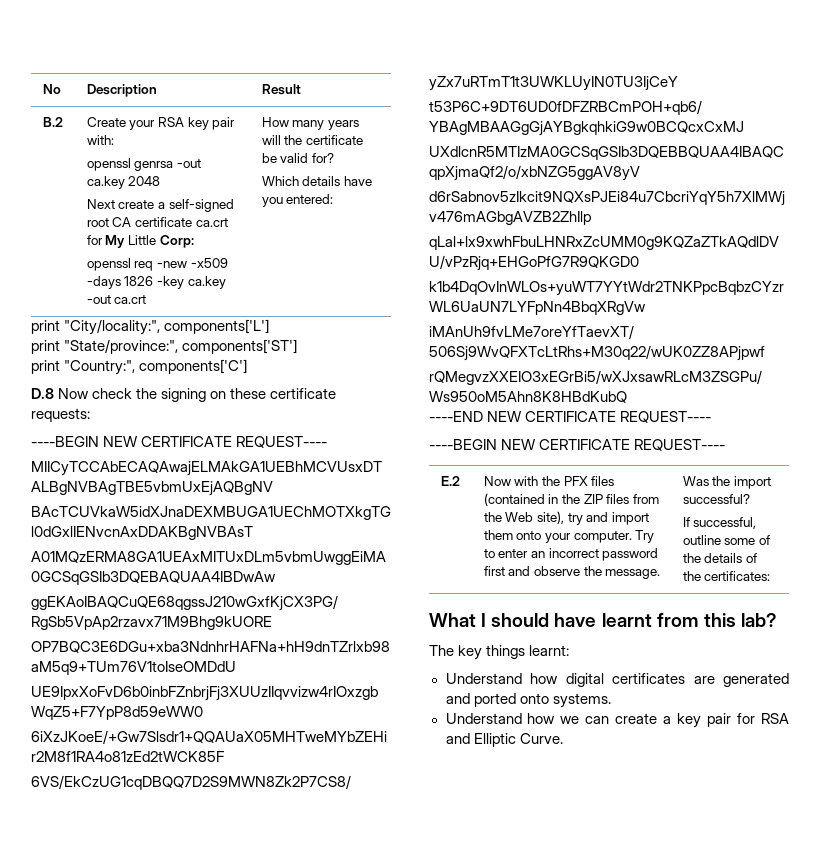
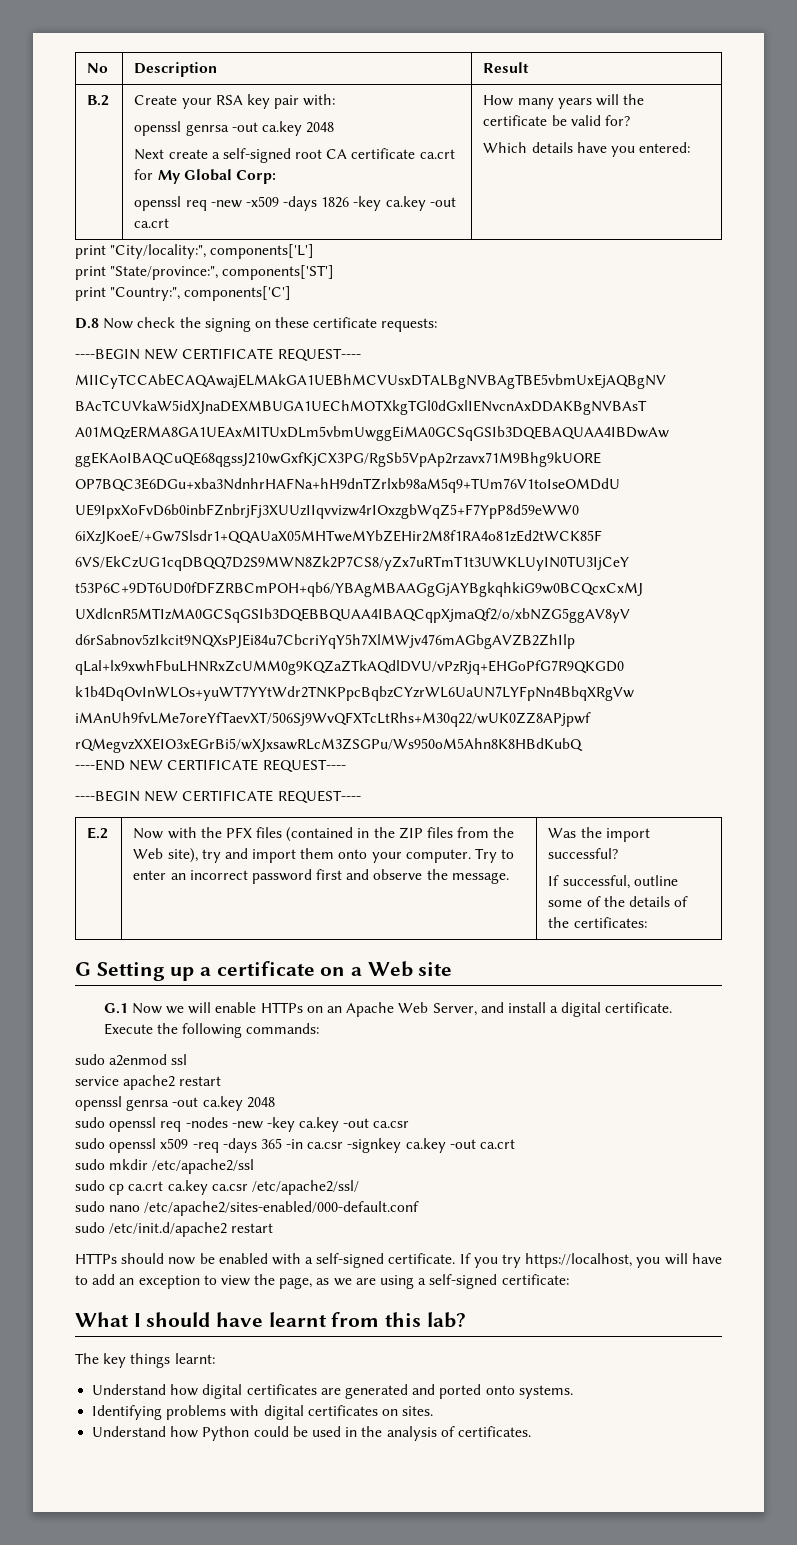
[127,235,156,245] Little -> [183,169,232,181] Global
(771, 576) none -> [75,961,453,981] [103,1002,673,1017] [103,1023,320,1038] [75,1054,188,1066] [75,1075,222,1090] [75,1096,275,1111] [75,1117,410,1132] [75,1138,516,1153] [75,1159,255,1174] [75,1180,359,1195] [75,1201,420,1216] [75,1222,274,1237] [75,1253,722,1268] [75,1274,569,1289] // G Setting up a certificate on a Web site // G.1 Now we will enable HTTPs on an Apache Web Server, and install a digital certificate. Execute the following commands: // sudo a2enmod ssl // service apache2 restart // openssl genrsa -out ca.key 2048 // sudo openssl req -nodes -new -key ca.key -out ca.csr // sudo openssl x509 -req -days 365 -in ca.csr -signkey ca.key -out ca.crt // sudo mkdir /etc/apache2/ssl // sudo cp ca.crt ca.key ca.csr /etc/apache2/ssl/ // sudo nano /etc/apache2/sites-enabled/000-default.conf // sudo /etc/init.d/apache2 restart // HTTPs should now be enabled with a self-signed certificate. If you try https://localhost, you will have to add an exception to view the page, as we are using a self-signed certificate:
[445,713,790,728] [445,733,563,747] Understand how we can create a key pair for RSA and Elliptic Curve. -> [92,1405,434,1420] [92,1426,531,1441] Identifying problems with digital certificates on sites. // Understand how Python could be used in the analysis of certificates.

